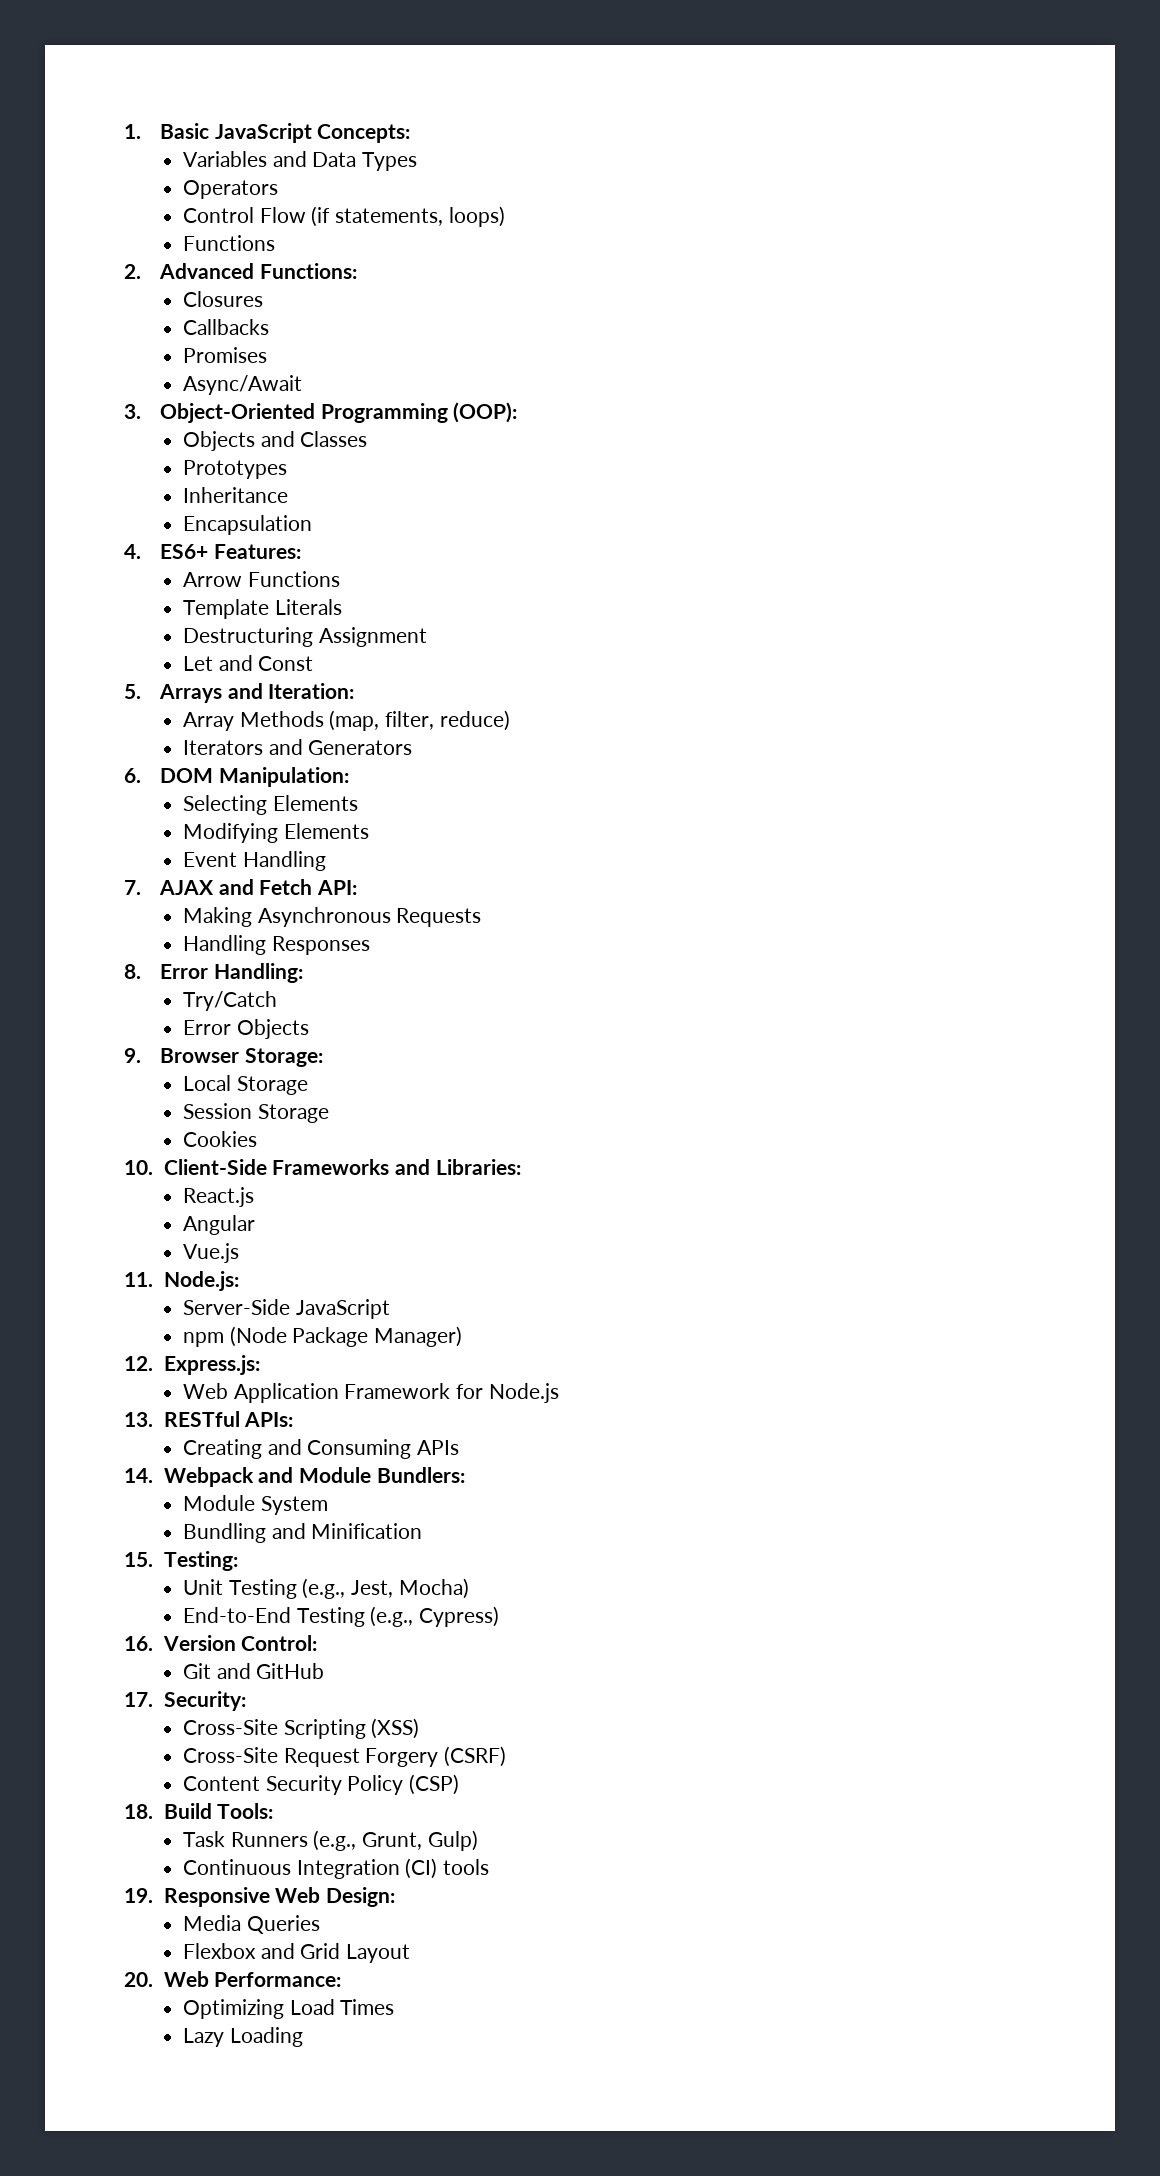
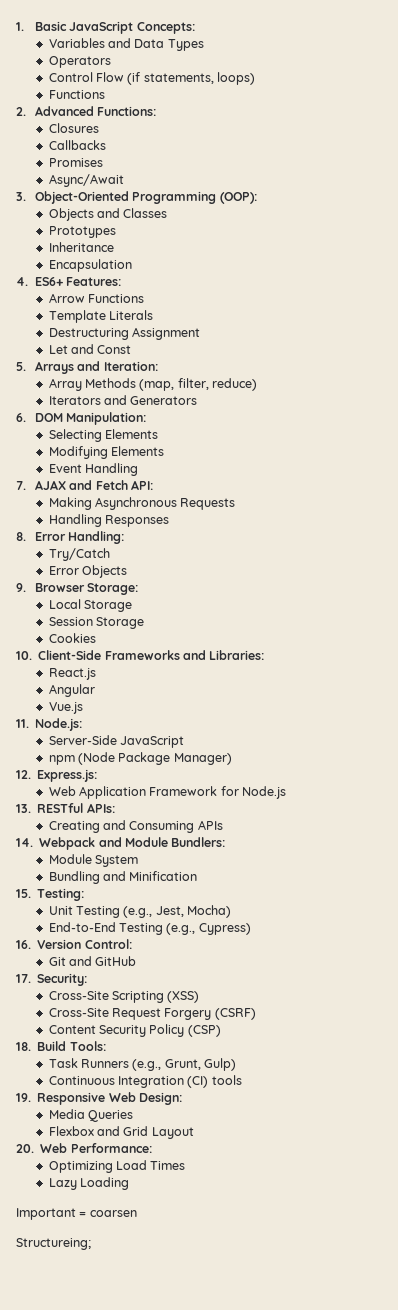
(303, 2037) none -> [16,1208,137,1220] [16,1238,91,1250] // Important = coarsen // Structureing;

